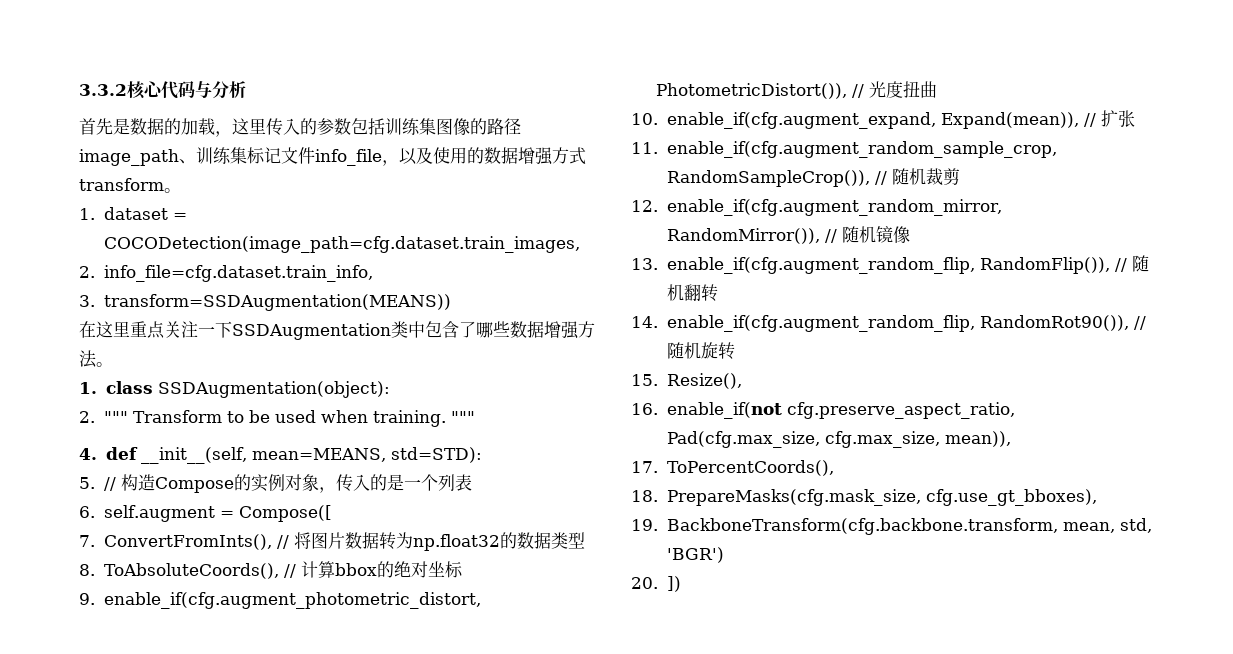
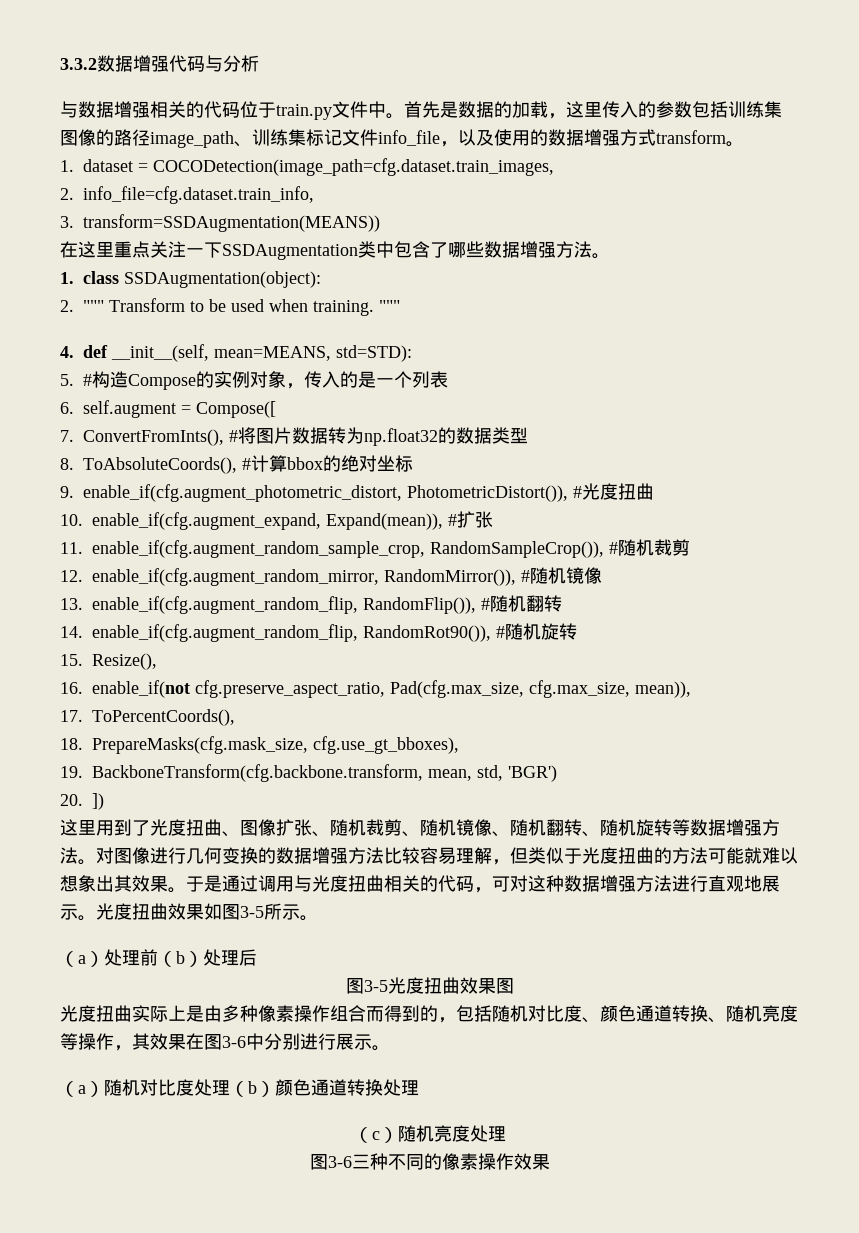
[127,81,164,99] 核心 -> [97,55,169,72] 数据增强
(246, 89) none -> [60,101,404,120] 与数据增强相关的代码位于train.py文件中。
[103,477,116,491] // -> [83,374,92,386] #
[276,535,289,549] // -> [229,430,238,442] #
[284,564,297,578] // -> [242,458,251,470] #
[851,84,864,98] // -> [573,486,582,498] #
[1083,113,1096,127] // -> [448,514,457,526] #
[874,171,887,185] // -> [609,542,618,554] #
[824,229,837,243] // -> [521,570,530,582] #
[1114,258,1127,272] // -> [481,598,490,610] #
[1133,316,1146,330] // -> [496,626,505,638] #
(681, 584) none -> [60,819,780,837] [60,847,798,865] [60,875,780,893] [60,903,318,921] [60,949,257,967] [345,977,514,994] [60,1005,798,1023] [60,1033,390,1051] [60,1079,419,1097] [353,1125,506,1143] [309,1153,550,1170] // 这里用到了光度扭曲、图像扩张、随机裁剪、随机镜像、随机翻转、随机旋转等数据增强方法。对图像进行几何变换的数据增强方法比较容易理解，但类似于光度扭曲的方法可能就难以想象出其效果。于是通过调用与光度扭曲相关的代码，可对这种数据增强方法进行直观地展示。光度扭曲效果如图3-5所示。 // （a）处理前（b）处理后 // 图3-5光度扭曲效果图 // 光度扭曲实际上是由多种像素操作组合而得到的，包括随机对比度、颜色通道转换、随机亮度等操作，其效果在图3-6中分别进行展示。 // （a）随机对比度处理（b）颜色通道转换处理 // （c）随机亮度处理 // 图3-6三种不同的像素操作效果

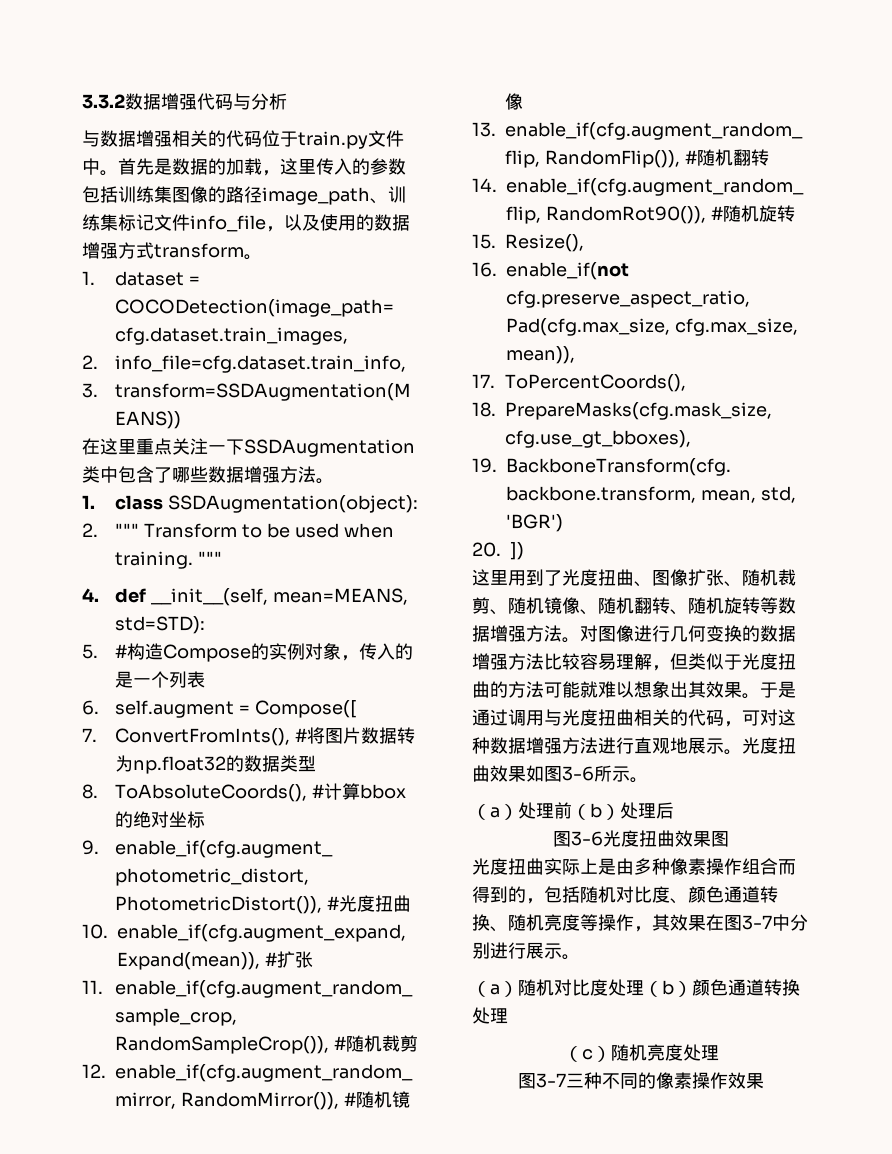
[240,906,264,918] 3-5 -> [562,766,594,781] 3-6
[363,980,388,992] 3-5 -> [571,831,603,846] 3-6
[222,1036,246,1048] 3-6 -> [742,915,772,930] 3-7
[327,1156,352,1168] 3-6 -> [536,1073,566,1088] 3-7

